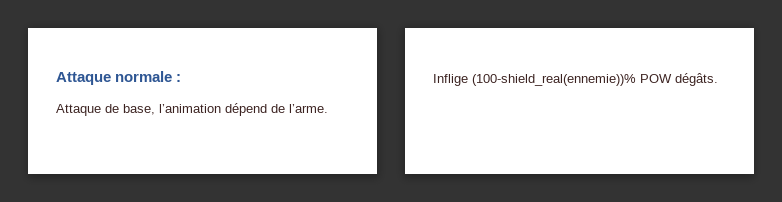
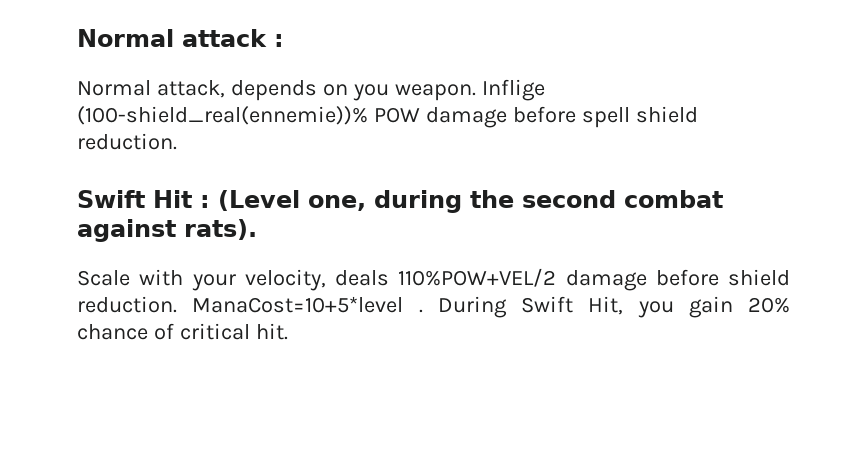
[56,71,173,85] Attaque normale -> [77,29,267,47] Normal attack
[56,103,328,116] [433,73,718,86] Attaque de base, l’animation dépend de l’arme. Inflige (100-shield_real(ennemie))% POW dégâts. -> [77,79,545,101] [77,106,698,128] [77,133,177,150] [77,190,723,213] [77,219,257,242] [77,268,790,291] [77,296,790,318] [77,323,288,340] Normal attack, depends on you weapon. Inflige (100-shield_real(ennemie))% POW damage before spell shield reduction. // Swift Hit : (Level one, during the second combat against rats). // Scale with your velocity, deals 110%POW+VEL/2 damage before shield reduction. ManaCost=10+5*level . During Swift Hit, you gain 20% chance of critical hit.

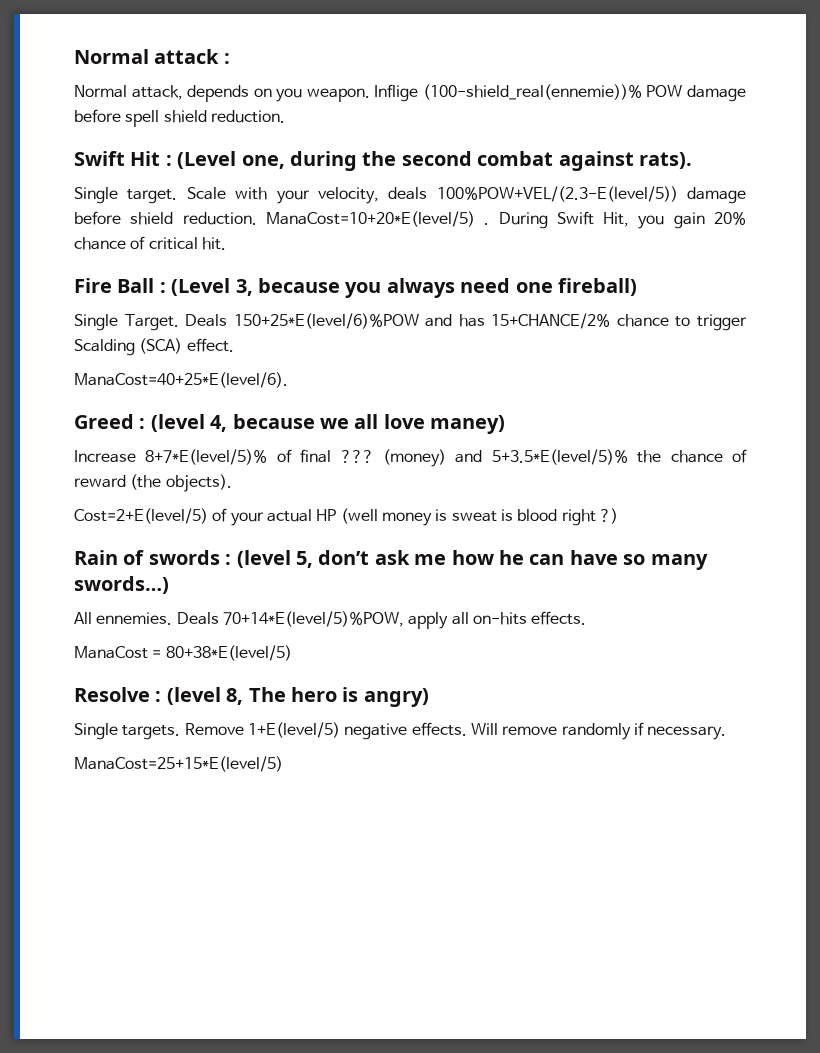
(257, 229) none -> [74,187,178,204] Single target.
[398,268,557,287] 110%POW+VEL/2 -> [436,186,678,202] 100%POW+VEL/(2.3-E(level/5))
[192,296,404,313] ManaCost=10+5*level -> [265,211,475,227] ManaCost=10+20*E(level/5)
(288, 331) none -> [74,278,637,298] [74,313,747,331] [74,338,234,356] [74,372,288,388] [74,414,506,434] [74,449,748,467] [74,474,232,492] [74,508,618,526] [74,550,708,570] [74,576,169,594] [74,611,587,629] [74,645,292,661] [74,687,429,707] [74,722,727,740] [74,756,283,772] // Fire Ball : (Level 3, because you always need one fireball) // Single Target. Deals 150+25*E(level/6)%POW and has 15+CHANCE/2% chance to trigger Scalding (SCA) effect. // ManaCost=40+25*E(level/6). // Greed : (level 4, because we all love maney) // Increase 8+7*E(level/5)% of final ??? (money) and 5+3.5*E(level/5)% the chance of reward (the objects). // Cost=2+E(level/5) of your actual HP (well money is sweat is blood right ?) // Rain of swords : (level 5, don’t ask me how he can have so many swords…) // All ennemies. Deals 70+14*E(level/5)%POW, apply all on-hits effects. // ManaCost = 80+38*E(level/5) // Resolve : (level 8, The hero is angry) // Single targets. Remove 1+E(level/5) negative effects. Will remove randomly if necessary. // ManaCost=25+15*E(level/5)

